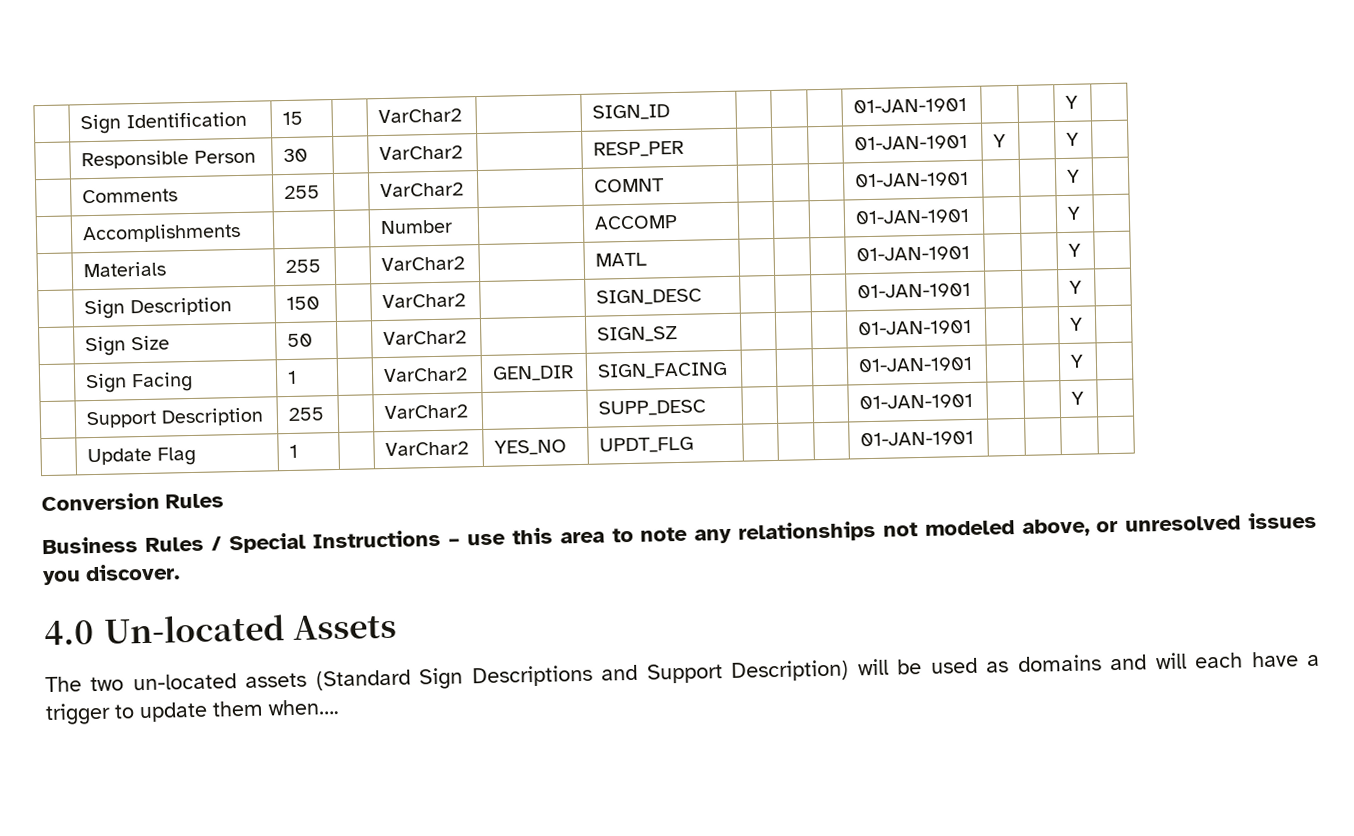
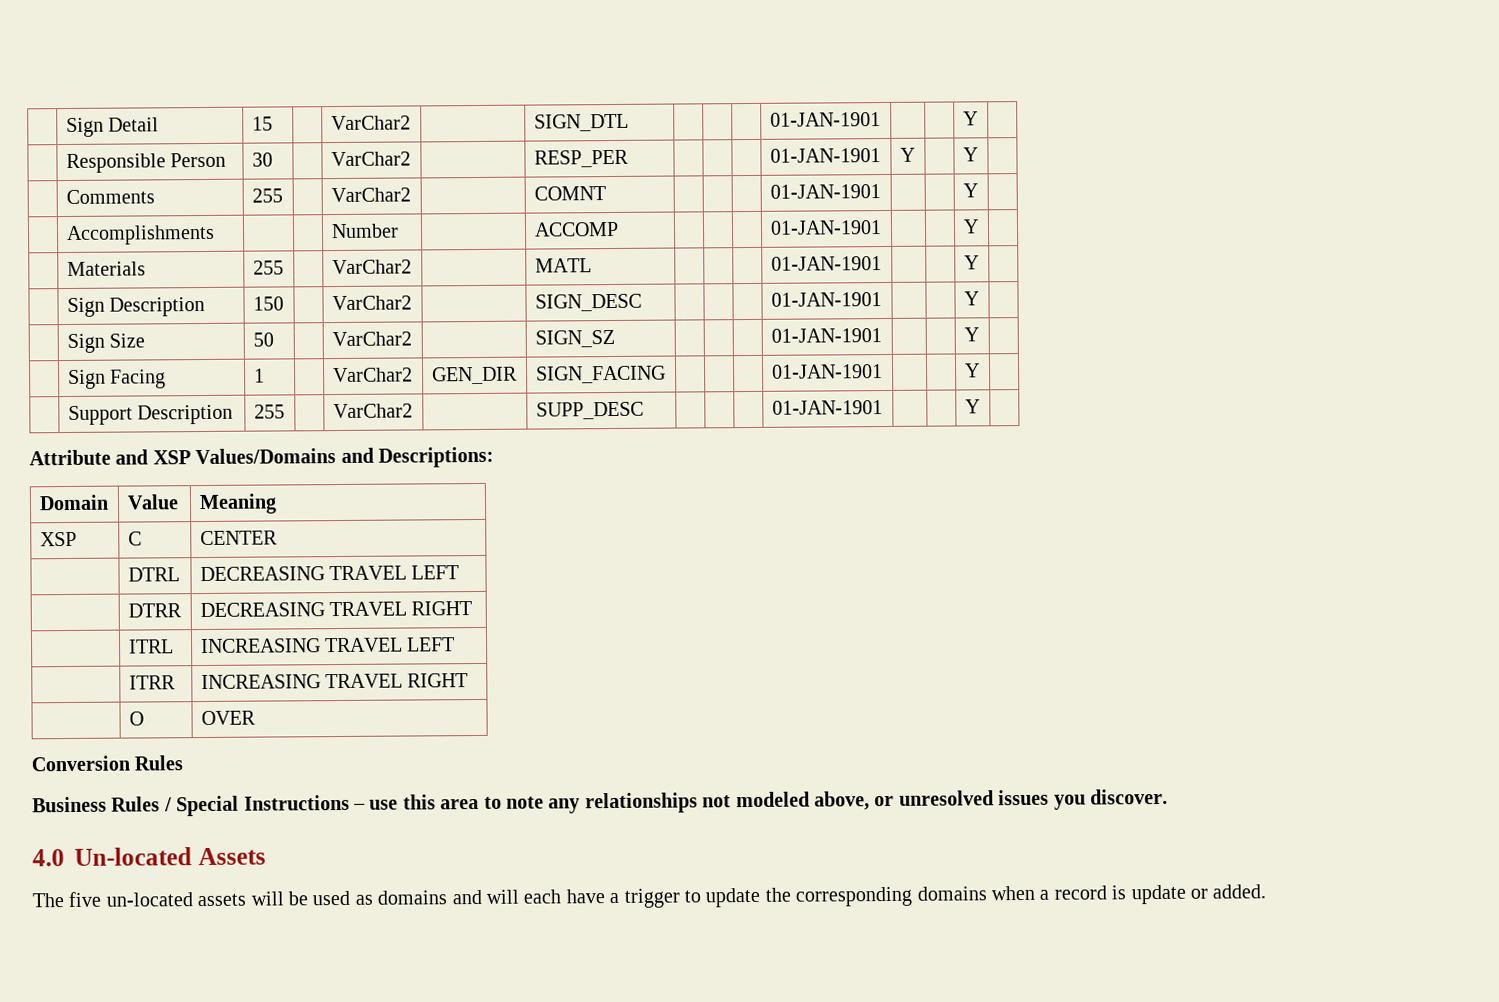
[80,110,248,135] | Sign Identification -> [65,117,159,138] | Sign Detail
[592,104,671,121] SIGN_ID -> [533,113,629,132] SIGN_DTL
[87,446,197,466] [289,444,299,458] [385,441,470,457] [494,439,568,456] [599,436,695,454] [860,430,975,447] // | Update Flag | 1 | | VarChar2 | YES_NO | UPDT_FLG | | | | 01-JAN-1901 | | | | -> [29,446,494,468] [38,494,109,511] [126,494,179,510] [198,493,277,515] [39,531,77,547] [127,531,142,546] [199,530,278,546] [127,567,180,582] [199,565,460,582] [127,603,182,618] [199,601,473,618] [127,639,174,654] [199,637,456,654] [128,675,176,690] [200,673,469,690] [128,711,144,726] [200,710,256,726] // Attribute and XSP Values/Domains and Descriptions: // Domain | Value | Meaning // XSP | C | CENTER // | DTRL | DECREASING TRAVEL LEFT // | DTRR | DECREASING TRAVEL RIGHT // | ITRL | INCREASING TRAVEL LEFT // | ITRR | INCREASING TRAVEL RIGHT // | O | OVER
[90,676,125,692] two -> [68,891,102,907] five
[315,659,850,691] (Standard Sign Descriptions and Support Description) -> (247, 900) none
[212,699,340,717] them when…. -> [764,884,1267,907] the corresponding domains when a record is update or added.

